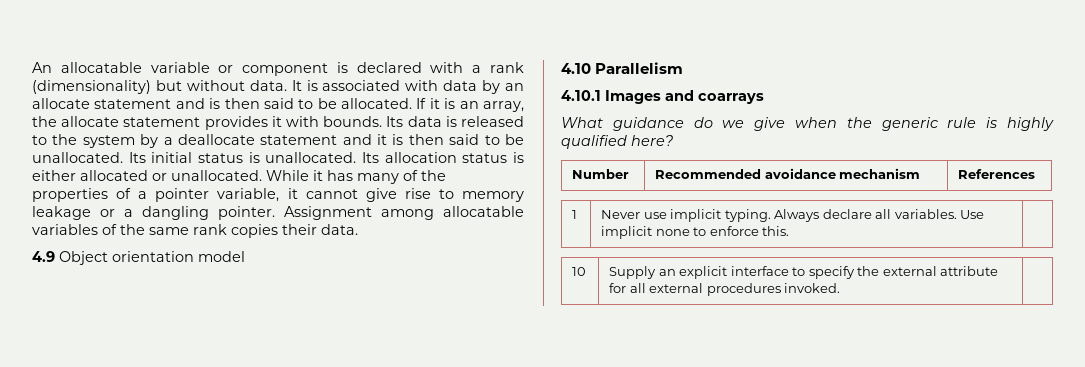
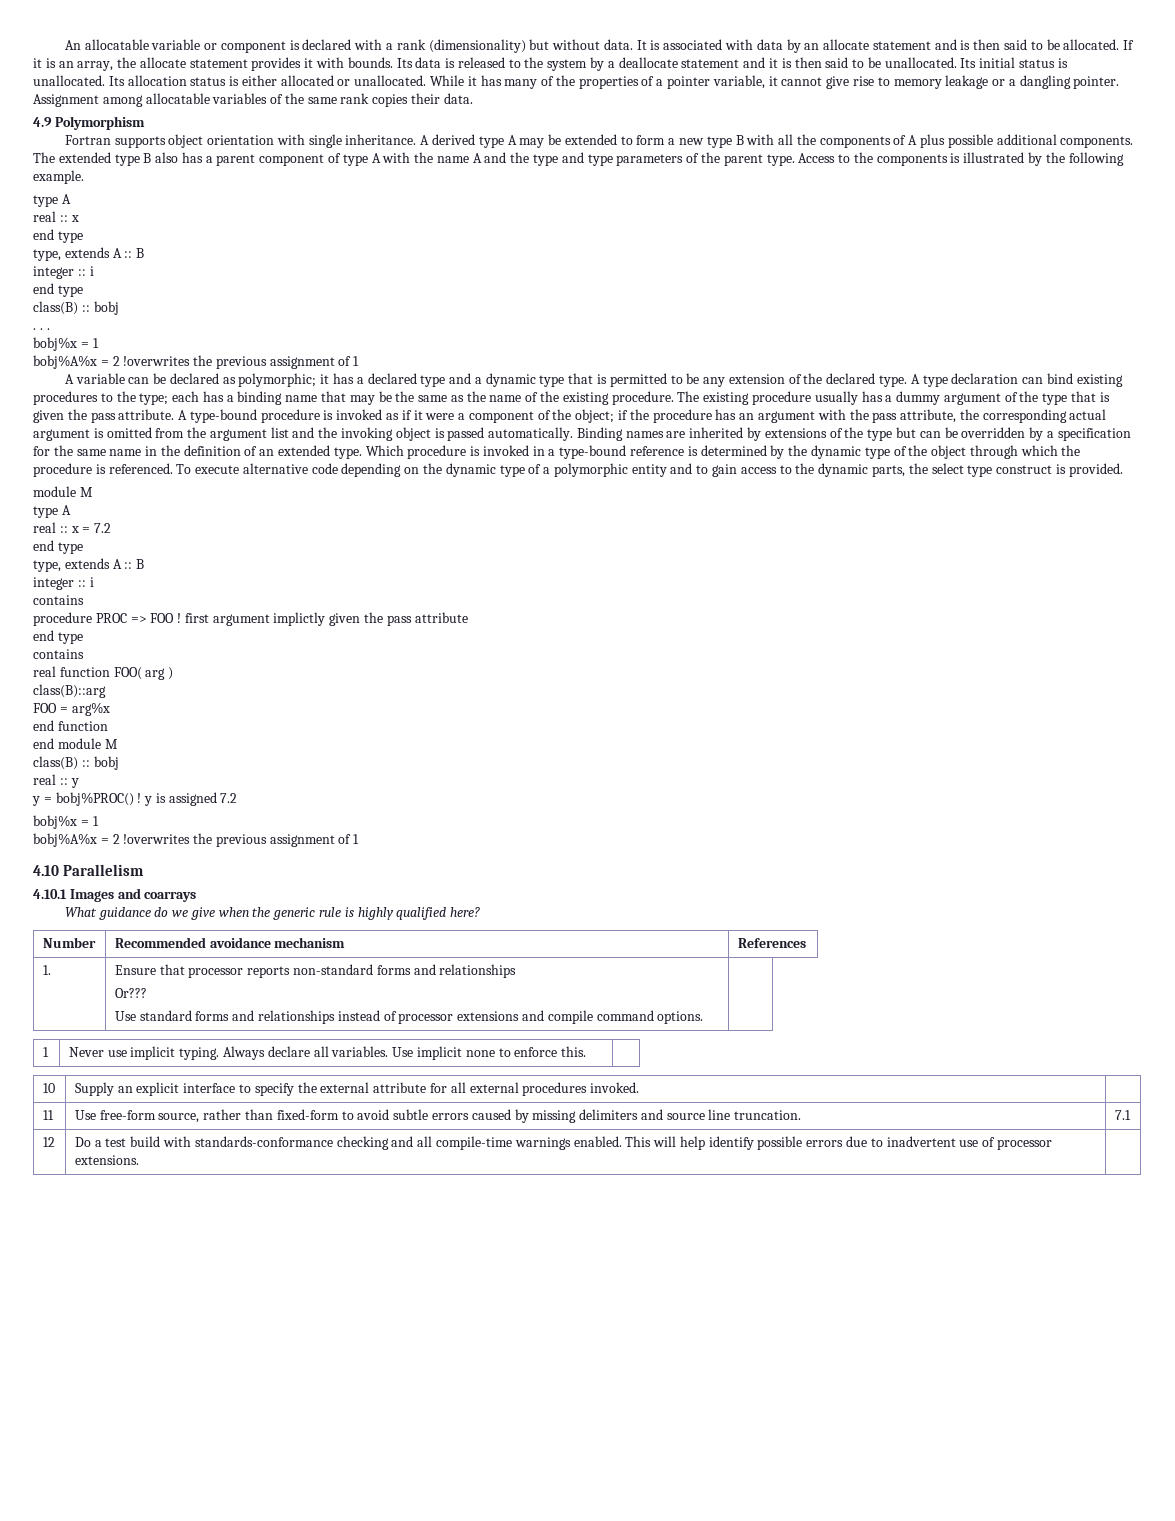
[59,251,245,265] Object orientation model -> [54,116,145,130] [64,134,1134,148] [33,152,1124,166] [33,170,84,184] [33,194,71,207] [33,211,79,222] [33,229,83,243] [33,247,145,261] [33,266,94,279] [33,283,83,297] [33,301,119,315] [33,328,50,330] [33,337,99,351] [33,355,360,369] [64,373,1123,387] [33,391,1110,405] [33,409,1107,423] [33,427,1131,441] [33,445,1081,459] [33,463,1123,477] [33,486,93,497] [33,505,71,518] [33,522,112,533] [33,540,83,554] [33,558,145,572] [33,577,94,590] [33,595,84,605] [33,612,468,626] [33,630,83,644] [33,649,84,659] [33,666,174,680] [33,684,106,698] [33,702,110,716] [33,720,108,731] [33,738,118,749] [33,756,119,770] [33,774,79,788] [32,792,238,806] [33,815,99,829] [33,833,360,847] Polymorphism // Fortran supports object orientation with single inheritance. A derived type A may be extended to form a new type B with all the components of A plus possible additional components. The extended type B also has a parent component of type A with the name A and the type and type parameters of the parent type. Access to the components is illustrated by the following example. // type A // real :: x // end type // type, extends A :: B // integer :: i // end type // class(B) :: bobj // . . . // bobj%x = 1 // bobj%A%x = 2 !overwrites the previous assignment of 1 // A variable can be declared as polymorphic; it has a declared type and a dynamic type that is permitted to be any extension of the declared type. A type declaration can bind existing procedures to the type; each has a binding name that may be the same as the name of the existing procedure. The existing procedure usually has a dummy argument of the type that is given the pass attribute. A type-bound procedure is invoked as if it were a component of the object; if the procedure has an argument with the pass attribute, the corresponding actual argument is omitted from the argument list and the invoking object is passed automatically. Binding names are inherited by extensions of the type but can be overridden by a specification for the same name in the definition of an extended type. Which procedure is invoked in a type-bound reference is determined by the dynamic type of the object through which the procedure is referenced. To execute alternative code depending on the dynamic type of a polymorphic entity and to gain access to the dynamic parts, the select type construct is provided. // module M // type A // real :: x = 7.2 // end type // type, extends A :: B // integer :: i // contains // procedure PROC => FOO ! first argument implictly given the pass attribute // end type // contains // real function FOO( arg ) // class(B)::arg // FOO = arg%x // end function // end module M // class(B) :: bobj // real :: y // y = bobj%PROC() ! y is assigned 7.2 // bobj%x = 1 // bobj%A%x = 2 !overwrites the previous assignment of 1
(1036, 174) none -> [42,965,51,975] [114,964,517,978] [114,988,147,998] [114,1010,704,1024] // 1. | Ensure that processor reports non-standard forms and relationships // Or??? // Use standard forms and relationships instead of processor extensions and compile command options. |
(841, 288) none -> [42,1110,54,1120] [74,1109,802,1123] [1114,1110,1131,1120] [42,1137,55,1147] [74,1136,1052,1150] [74,1155,139,1165] // 11 | Use free-form source, rather than fixed-form to avoid subtle errors caused by missing delimiters and source line truncation. | 7.1 // 12 | Do a test build with standards-conformance checking and all compile-time warnings enabled. This will help identify possible errors due to inadvertent use of processor extensions. |

